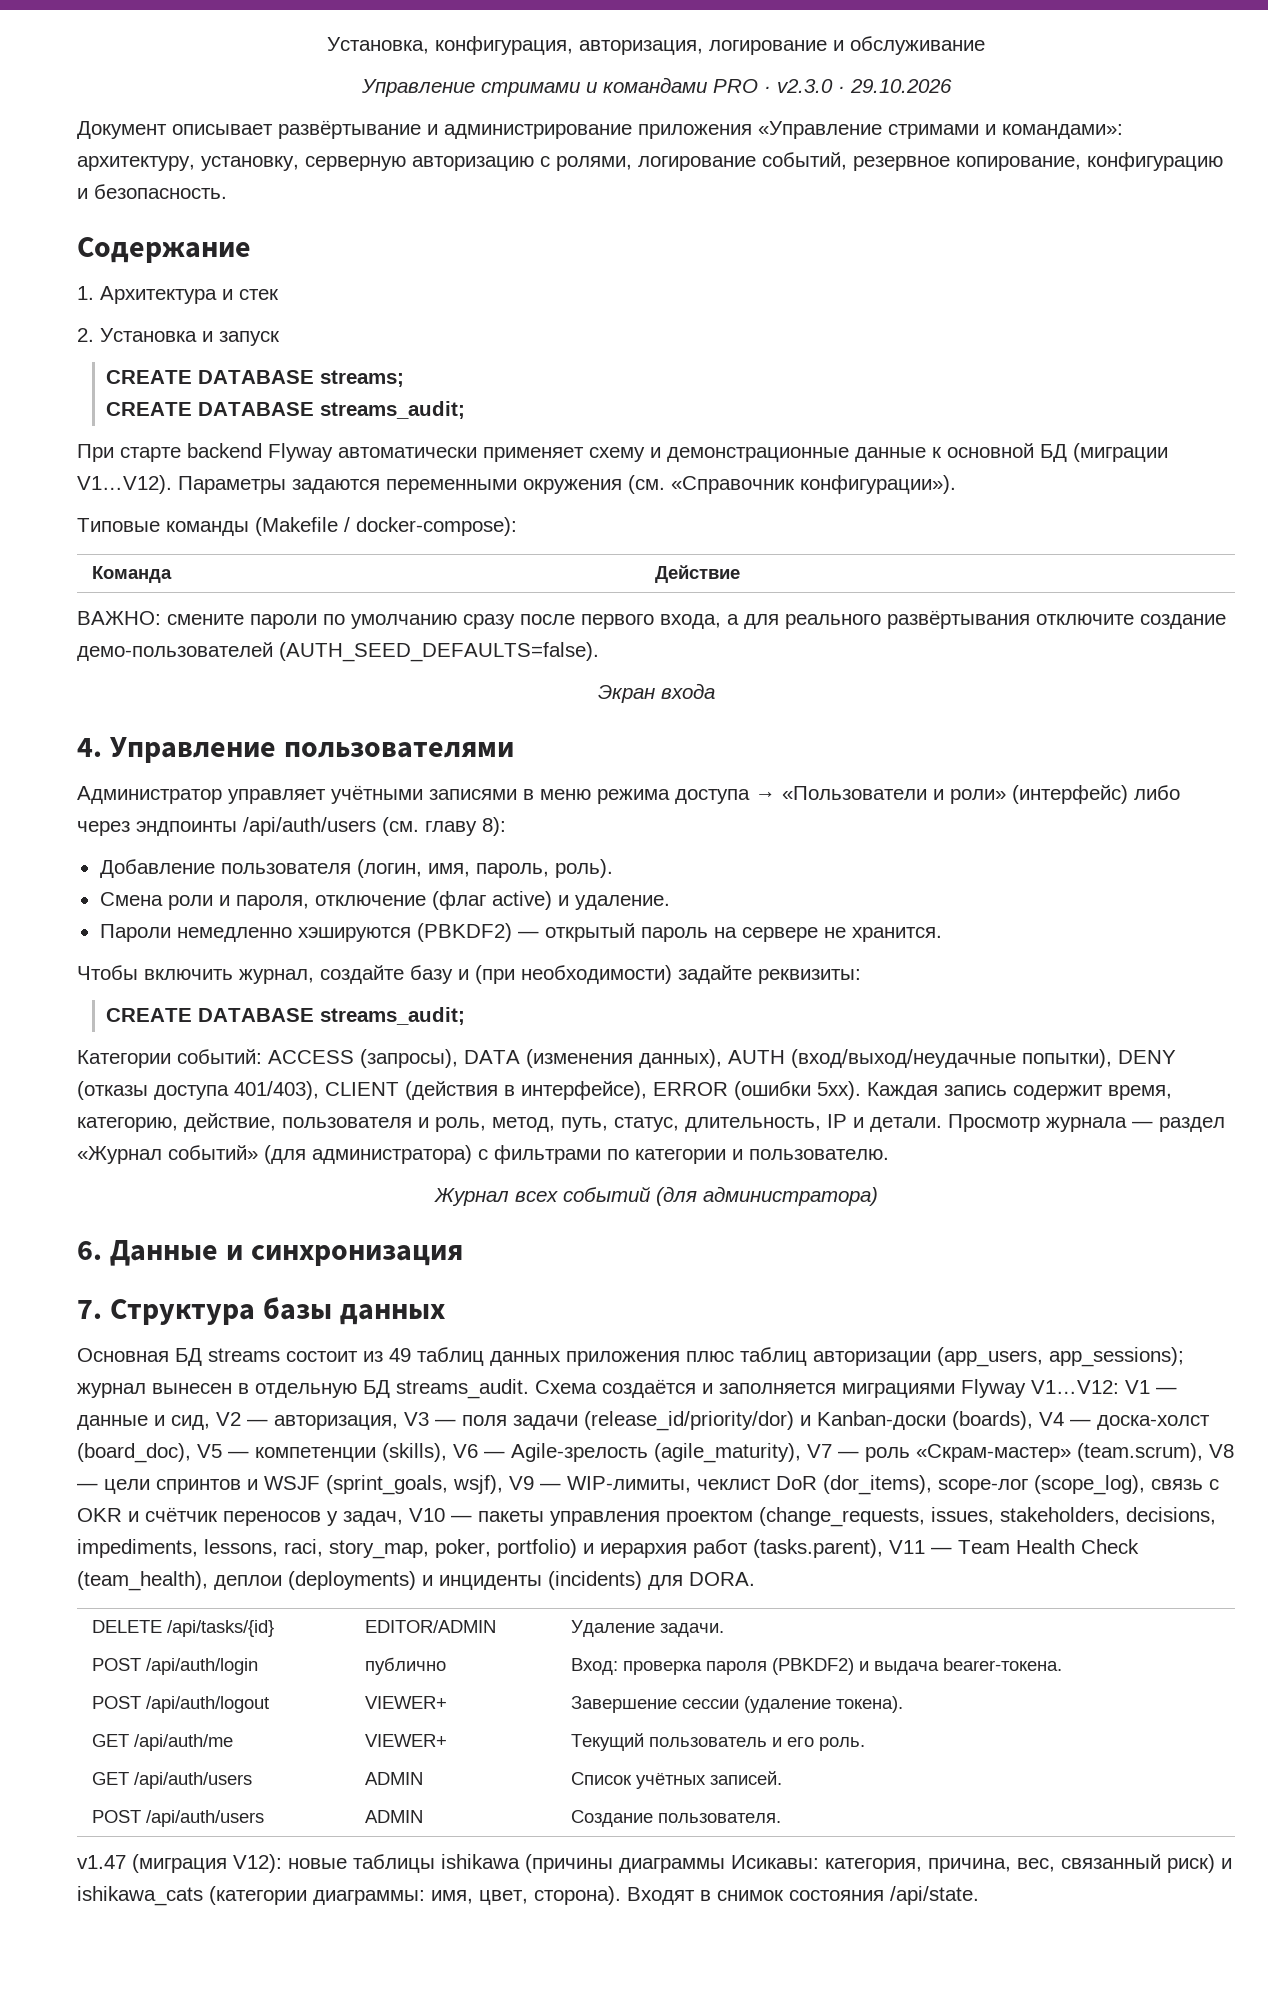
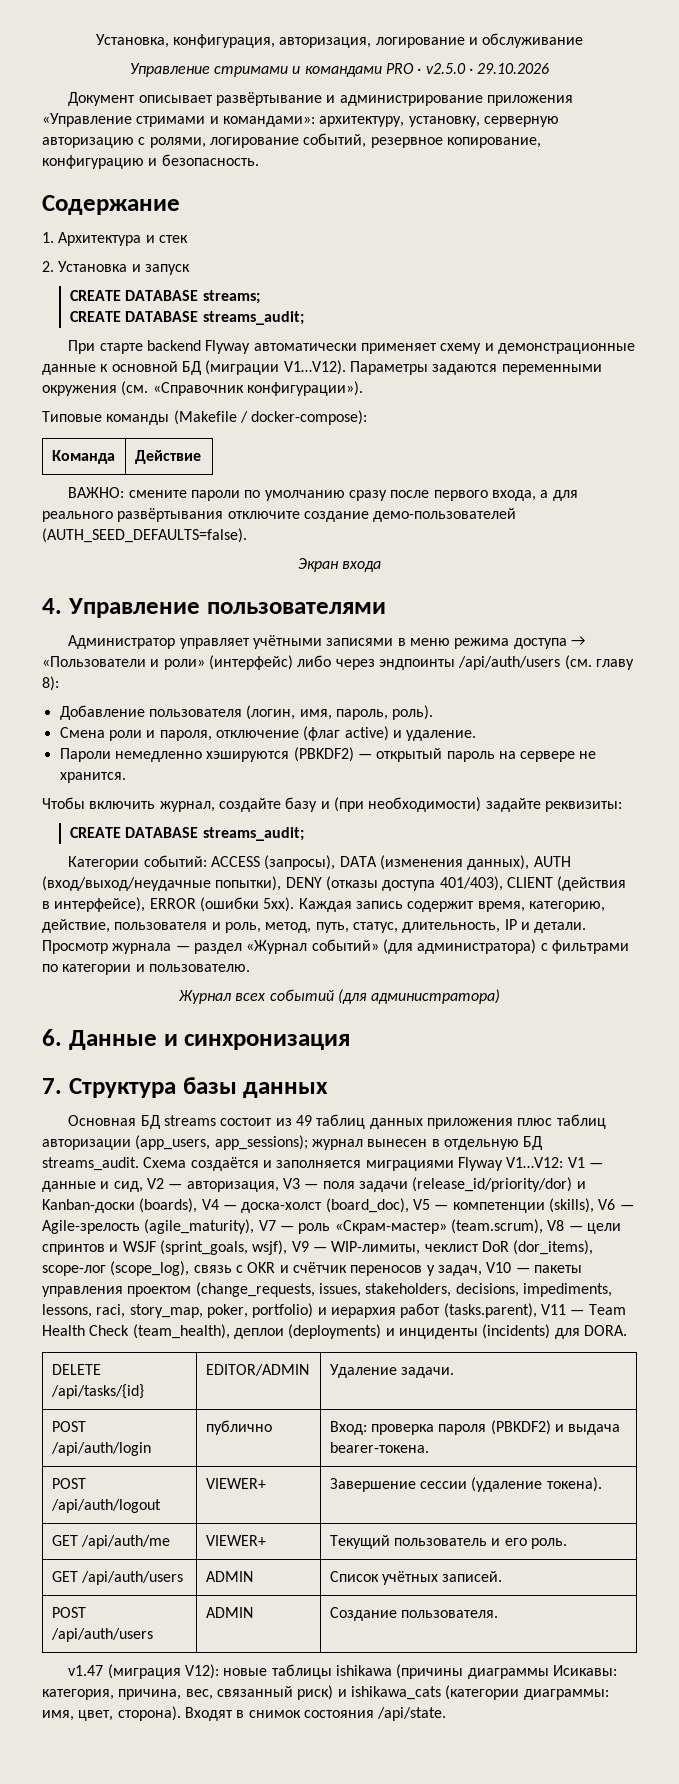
[776,79,833,93] v2.3.0 -> [425,63,466,74] v2.5.0

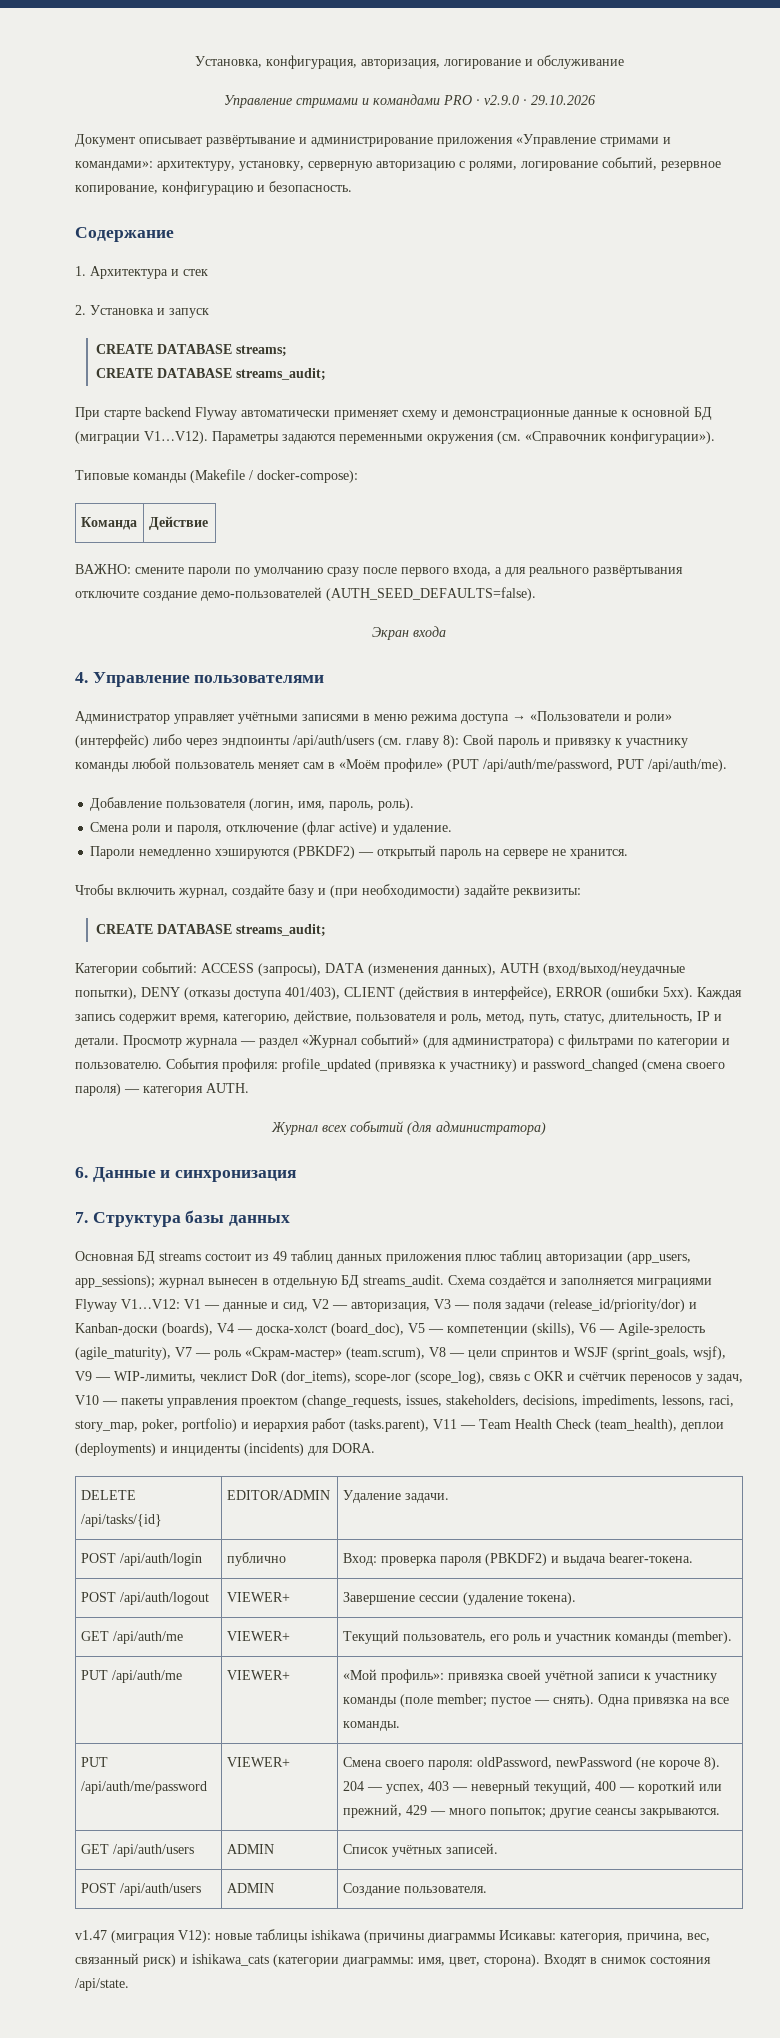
[425,63,466,74] v2.5.0 -> [483,95,519,105] v2.9.0
(59, 683) none -> [463,734,688,748] [75,758,727,772] Свой пароль и привязку к участнику команды любой пользователь меняет сам в «Моём профиле» (PUT /api/auth/me/password, PUT /api/auth/me).
(250, 968) none -> [166,1058,725,1072] [75,1083,249,1096] События профиля: profile_updated (привязка к участнику) и password_changed (смена своего пароля) — категория AUTH.
[394,1538,568,1549] пользователь и его роль. -> [402,1631,732,1644] [80,1670,182,1683] [226,1670,290,1680] [342,1669,717,1683] [342,1694,729,1707] [342,1721,400,1731] [80,1757,108,1767] [80,1781,207,1794] [226,1757,290,1767] [342,1757,720,1770] [342,1780,722,1794] [342,1804,720,1818] пользователь, его роль и участник команды (member). // PUT /api/auth/me | VIEWER+ | «Мой профиль»: привязка своей учётной записи к участнику команды (поле member; пустое — снять). Одна привязка на все команды. // PUT /api/auth/me/password | VIEWER+ | Смена своего пароля: oldPassword, newPassword (не короче 8). 204 — успех, 403 — неверный текущий, 400 — короткий или прежний, 429 — много попыток; другие сеансы закрываются.

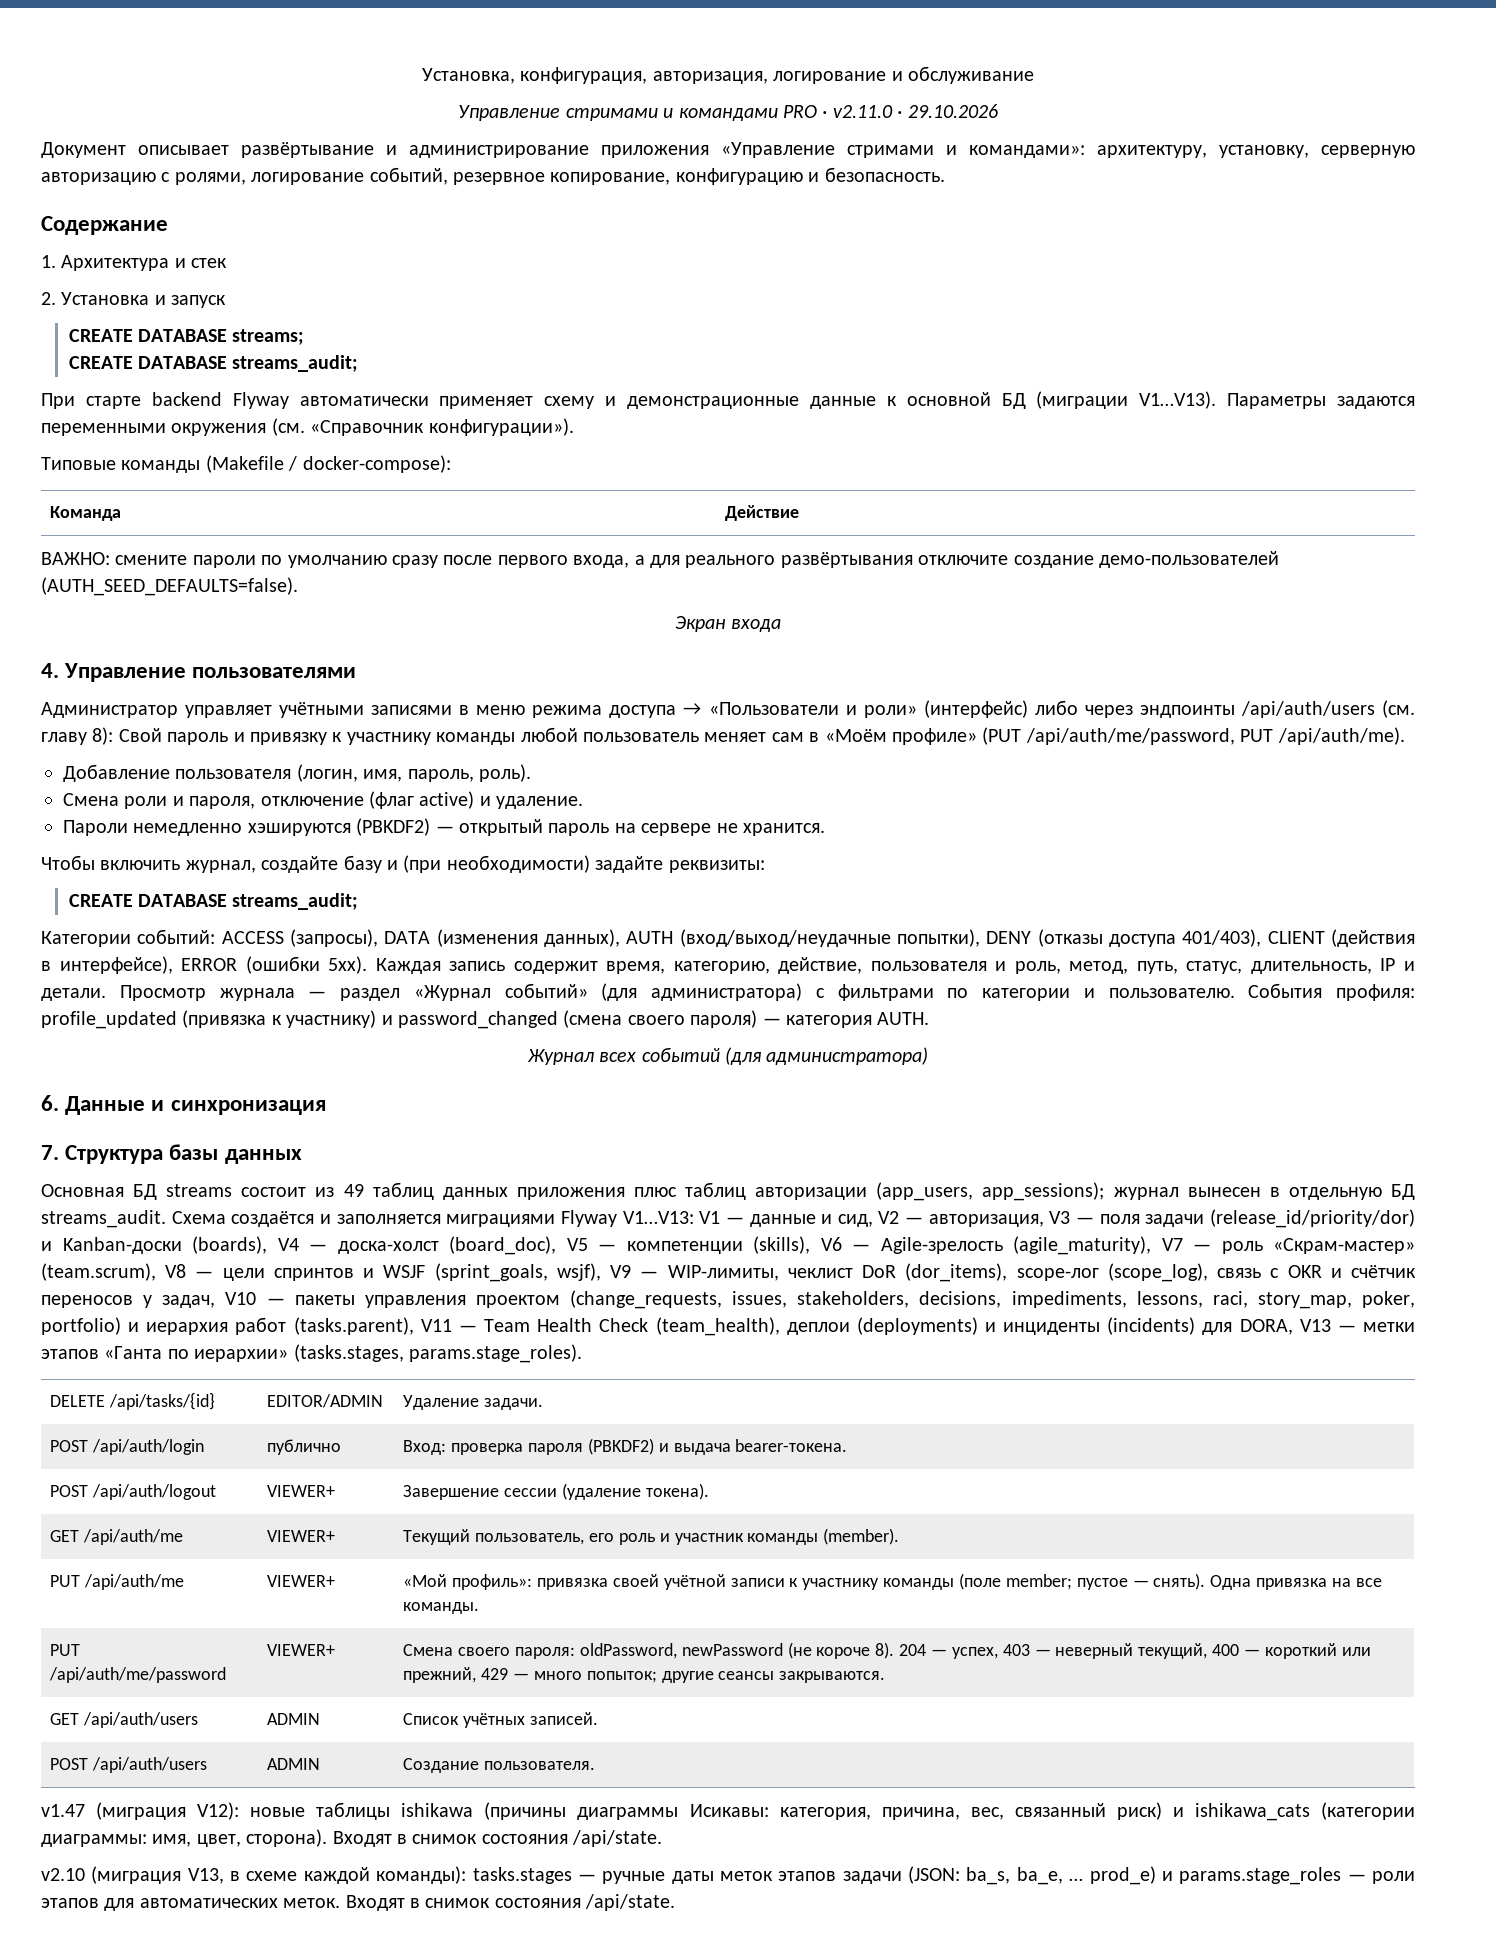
[483,95,519,105] v2.9.0 -> [832,105,893,118] v2.11.0
[144,431,208,444] V1…V12). -> [1139,391,1217,409] V1…V13).
[121,1299,180,1309] V1…V12: -> [622,1211,694,1224] V1…V13:
[332,1443,375,1453] DORA. -> [1239,1319,1416,1335] [41,1344,582,1363] DORA, V13 — метки этапов «Ганта по иерархии» (tasks.stages, params.stage_roles).
(129, 1984) none -> [41,1866,1415,1885] [41,1894,676,1911] // v2.10 (миграция V13, в схеме каждой команды): tasks.stages — ручные даты меток этапов задачи (JSON: ba_s, ba_e, … prod_e) и params.stage_roles — роли этапов для автоматических меток. Входят в снимок состояния /api/state.

